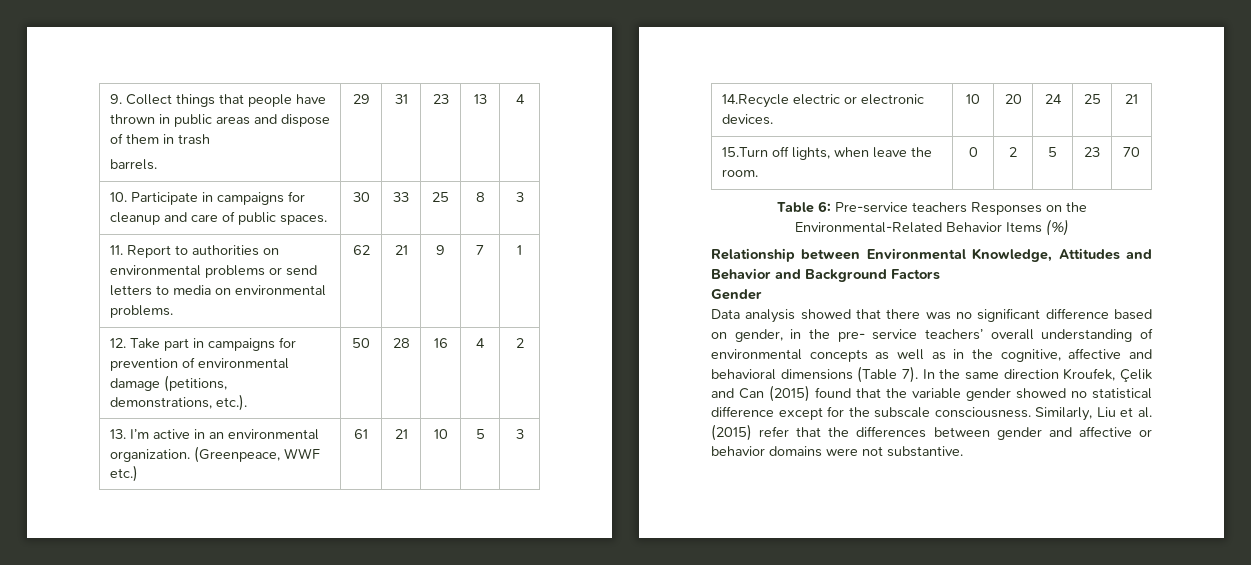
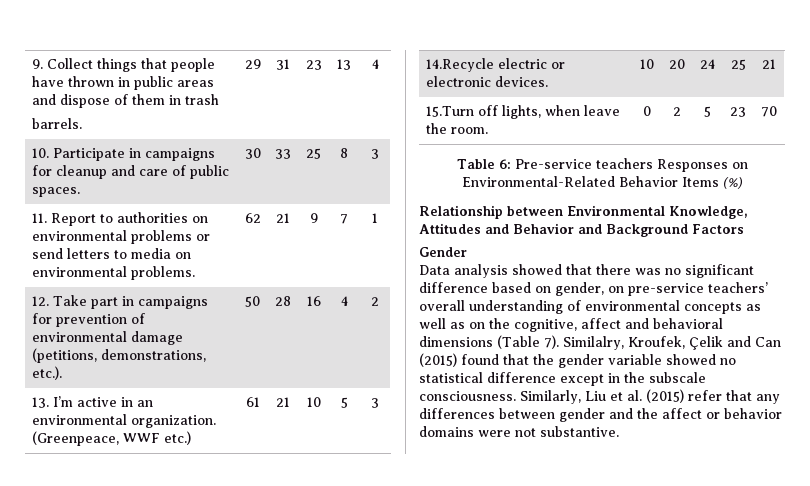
[1065,202,1087,212] the -> (748, 165) none
[790,329,918,342] in the pre- service -> [608,283,704,296] on pre-service
[953,349,965,359] in -> [469,322,485,329] on
[1068,348,1122,359] affective -> [581,318,621,329] affect
[922,369,1059,380] In the same direction -> [563,336,624,350] Similalry,
[912,388,1011,401] variable gender -> [558,354,662,368] gender variable
[827,406,845,417] for -> [608,373,620,383] in
[828,427,850,437] the -> [756,394,780,404] any
[1078,426,1132,437] affective -> [637,408,702,419] the affect

